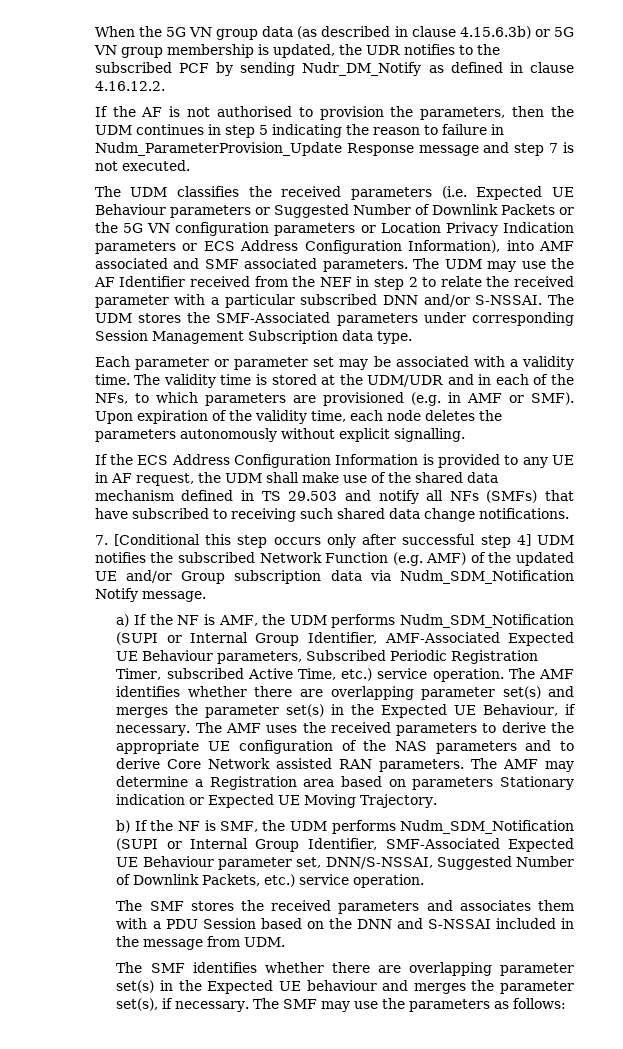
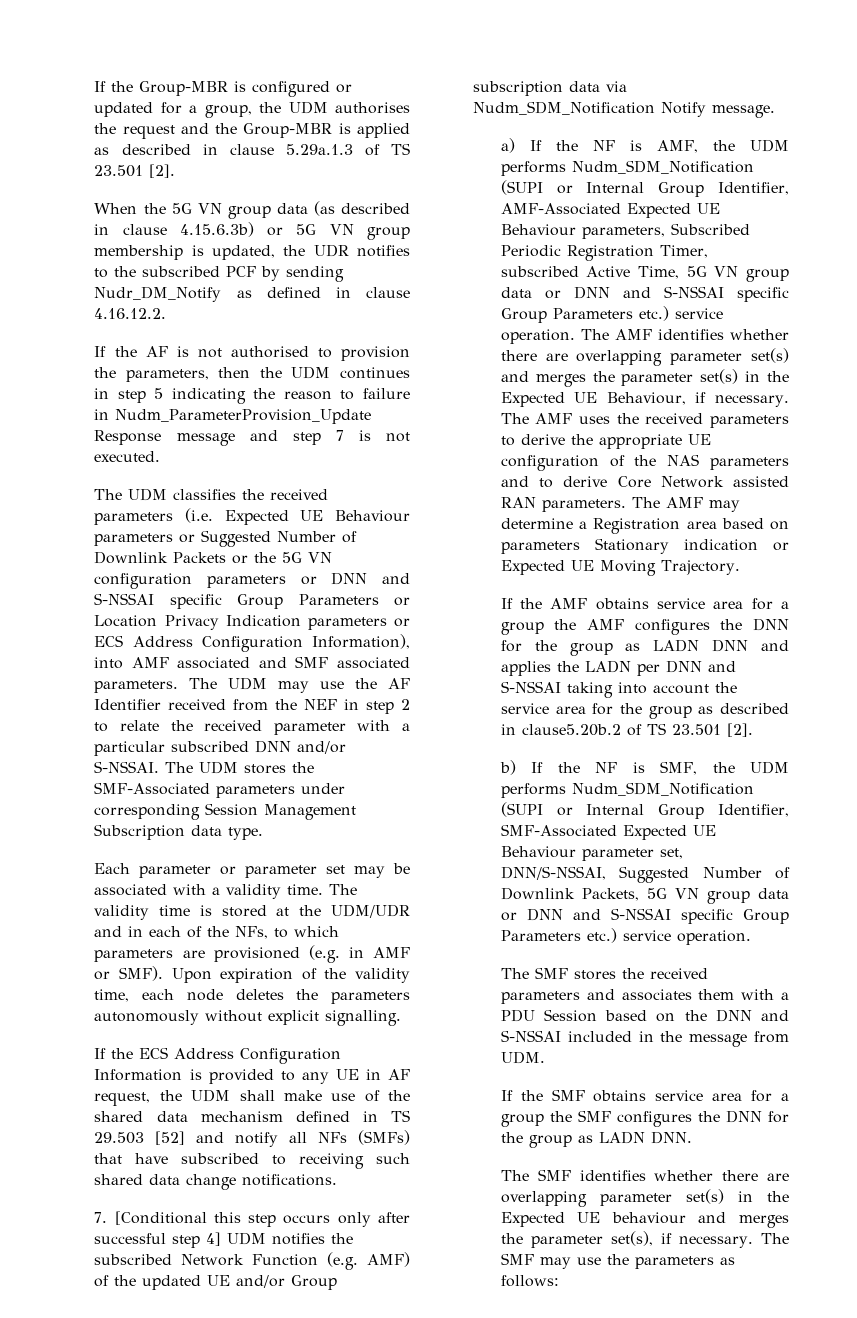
(94, 31) none -> [94,81,353,97] [94,101,410,118] [94,123,410,139] [94,143,411,156] [94,164,176,178] If the Group-MBR is configured or updated for a group, the UDM authorises the request and the Group-MBR is applied as described in clause 5.29a.1.3 of TS 23.501 [2]. //
(376, 229) none -> [331,572,411,585] [94,593,411,609] DNN and S-NSSAI specific Group Parameters or
(338, 496) none -> [155,1131,186,1145] [52]
(337, 674) none -> [686,266,789,282] [500,286,789,302] [500,308,633,323] 5G VN group data or DNN and S-NSSAI specific Group Parameters
(438, 801) none -> [500,598,789,610] [500,618,789,635] [500,639,789,656] [500,660,736,676] [500,681,737,698] [500,703,789,719] [500,723,753,737] // If the AMF obtains service area for a group the AMF configures the DNN for the group as LADN DNN and applies the LADN per DNN and S-NSSAI taking into account the service area for the group as described in clause5.20b.2 of TS 23.501 [2].
(261, 880) none -> [646,888,789,904] [500,908,789,924] [500,930,581,941] 5G VN group data or DNN and S-NSSAI specific Group Parameters
(286, 942) none -> [500,1089,789,1102] [500,1110,789,1127] [500,1131,692,1148] // If the SMF obtains service area for a group the SMF configures the DNN for the group as LADN DNN.

